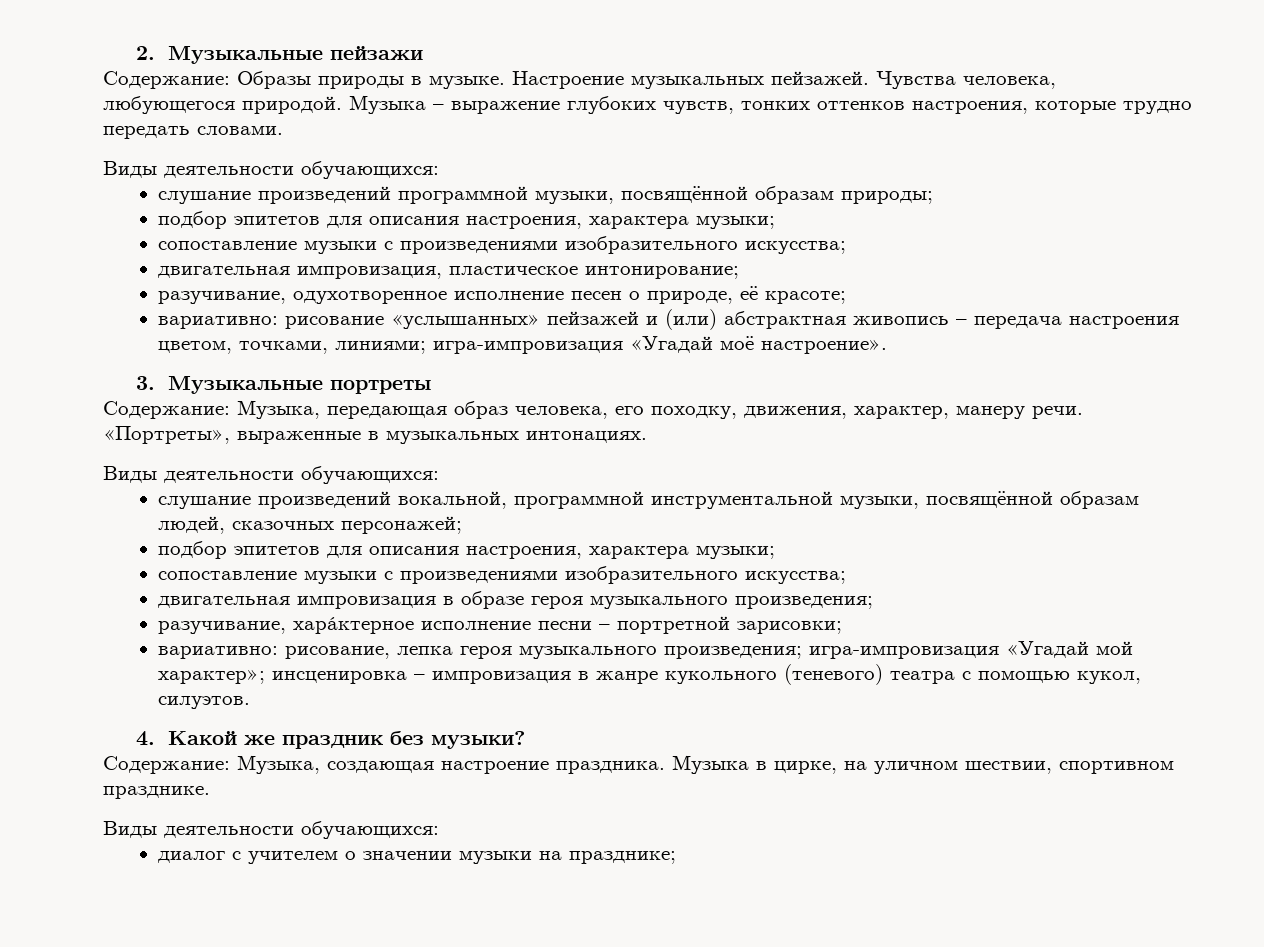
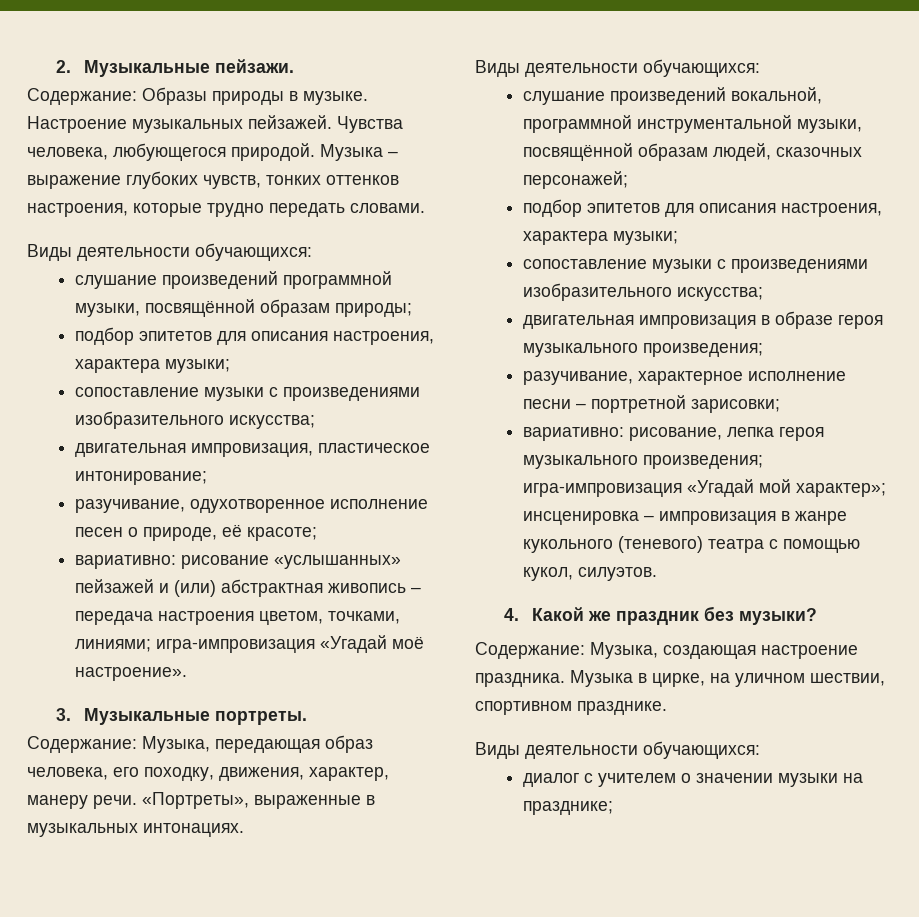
[330,46,424,60] пейзажи -> [215,59,295,73] пейзажи.
[330,380,432,394] портреты -> [215,711,308,725] портреты.
[293,617,415,634] харáктерное -> [637,371,743,385] характерное

